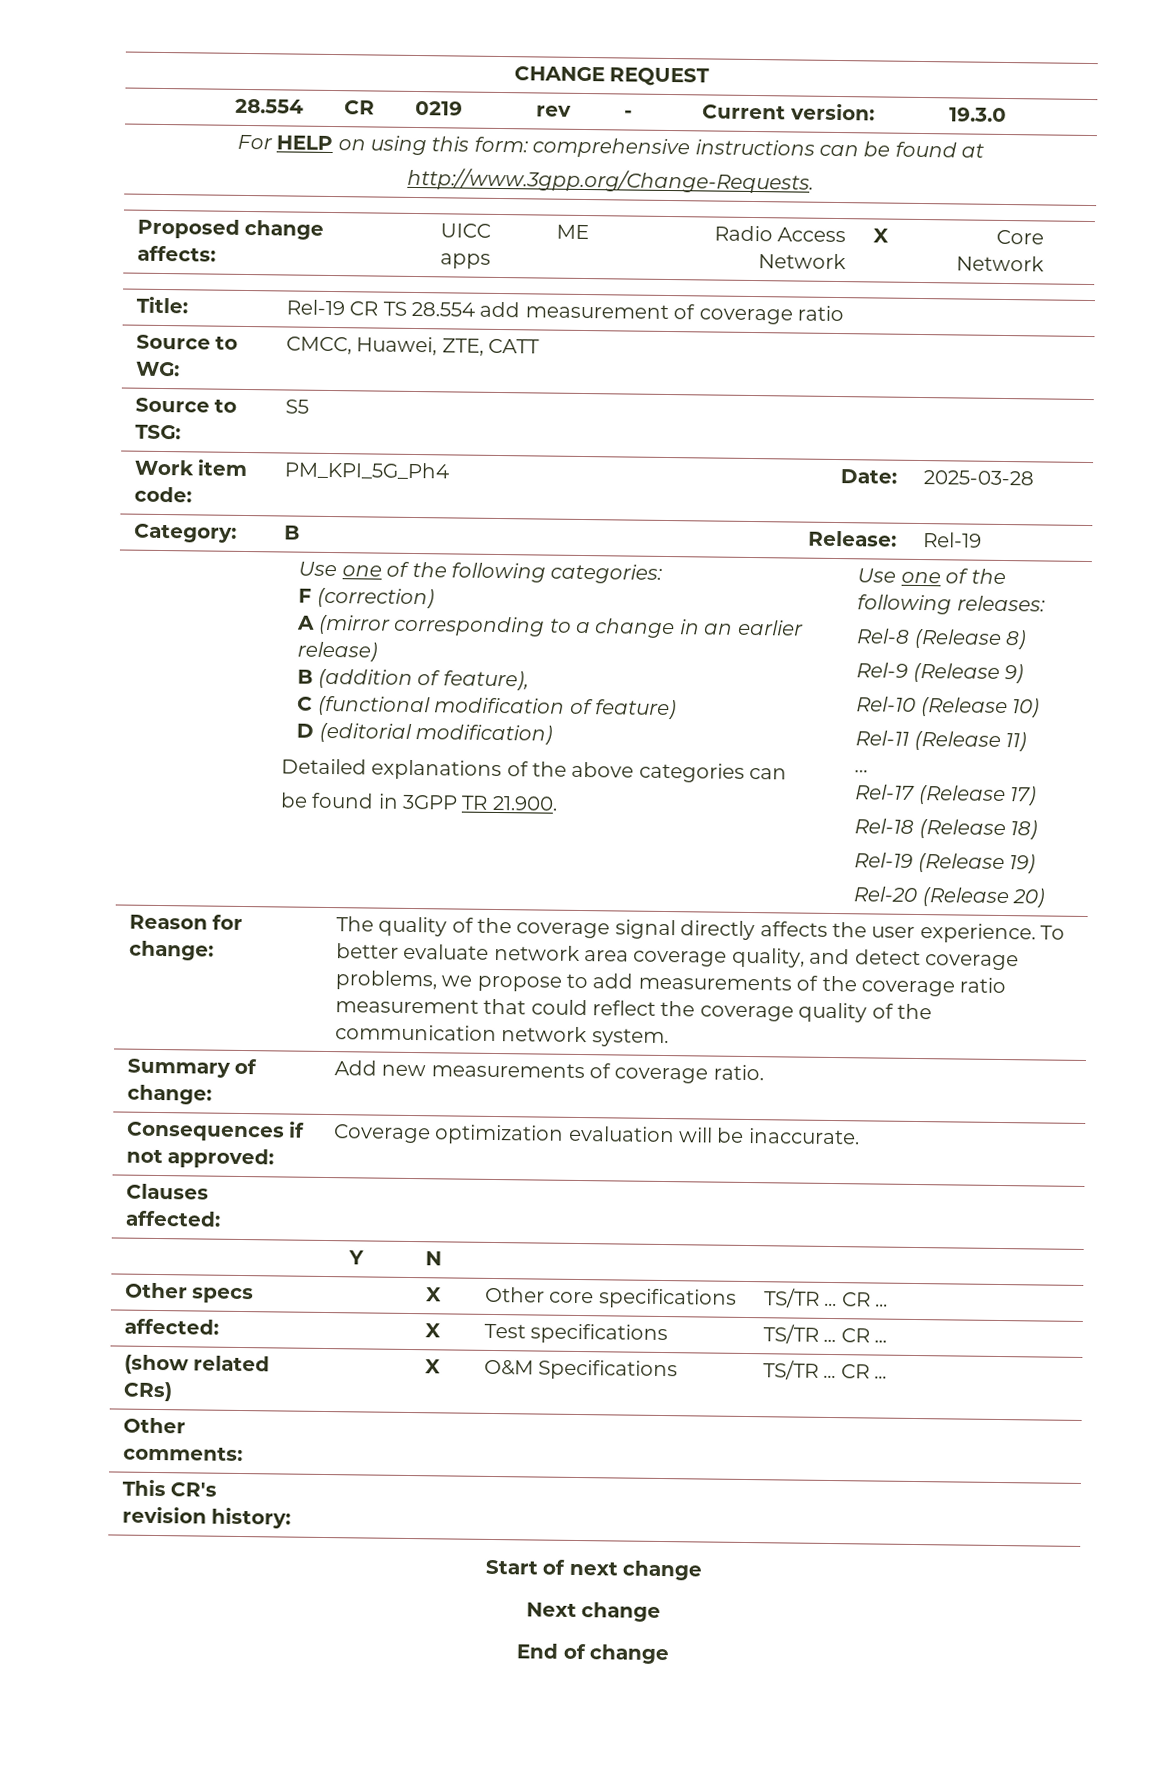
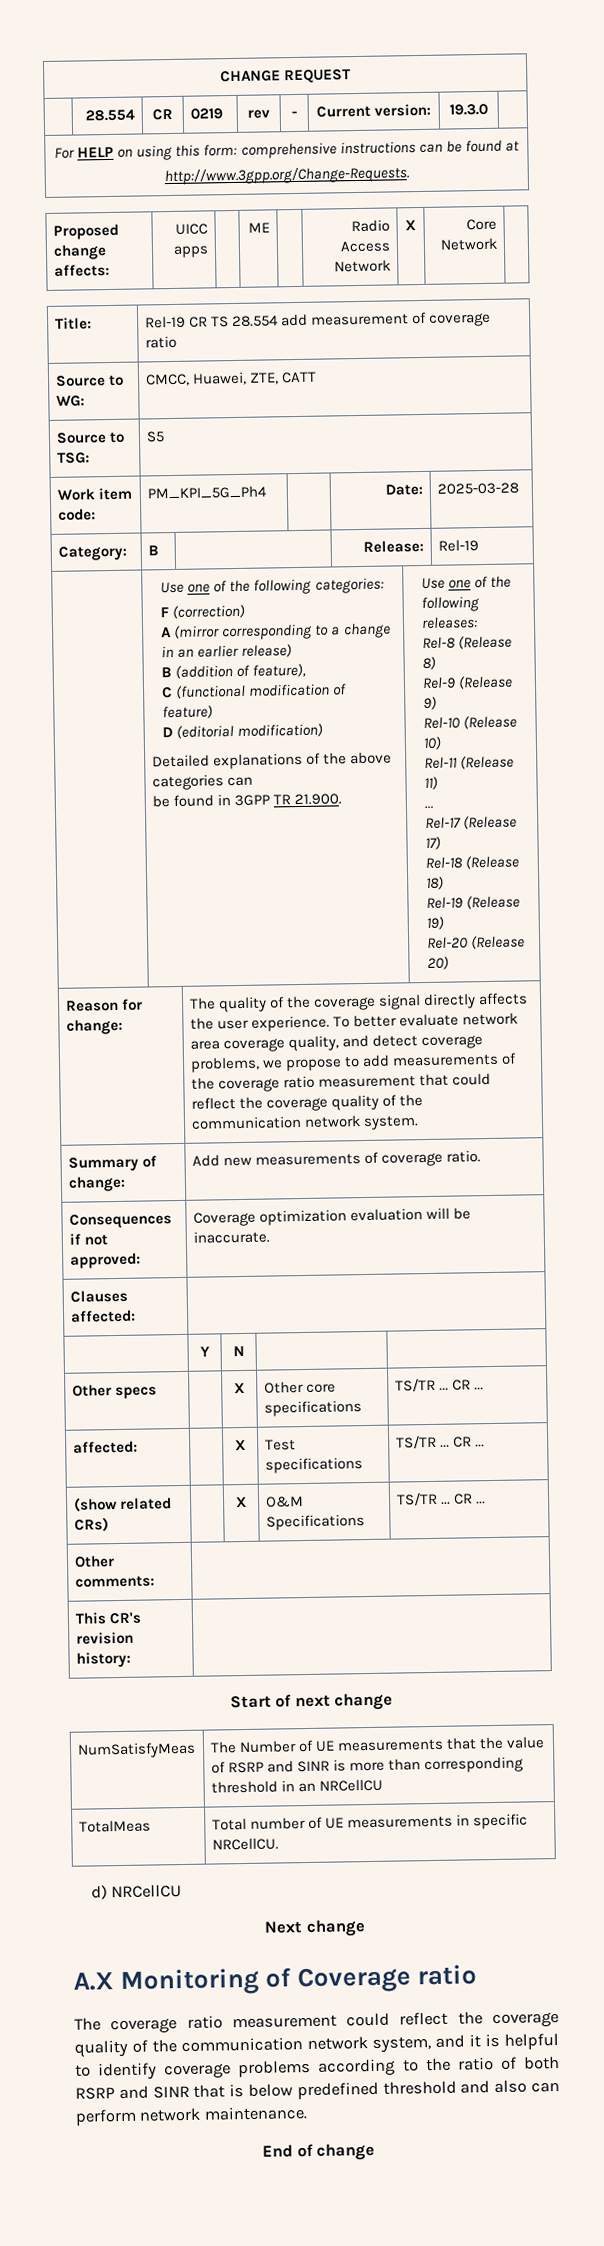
[525,1602,662,1623] // Next change -> [76,1741,196,1759] [209,1736,546,1754] [210,1756,525,1774] [210,1778,384,1794] [78,1819,151,1833] [211,1813,529,1831] [211,1837,279,1851] [90,1884,183,1900] [264,1919,366,1938] [73,1964,478,1997] [74,2011,559,2035] [74,2032,559,2058] [75,2055,560,2081] [75,2079,561,2100] [75,2106,307,2126] // NumSatisfyMeas | The Number of UE measurements that the value of RSRP and SINR is more than corresponding threshold in an NRCellCU // TotalMeas | Total number of UE measurements in specific NRCellCU. // d) NRCellCU // Next change // A.X Monitoring of Coverage ratio // The coverage ratio measurement could reflect the coverage quality of the communication network system, and it is helpful to identify coverage problems according to the ratio of both RSRP and SINR that is below predefined threshold and also can perform network maintenance.

